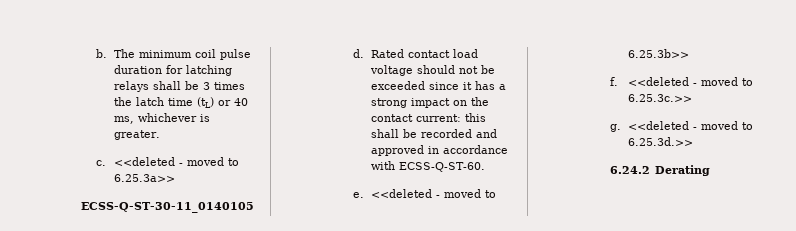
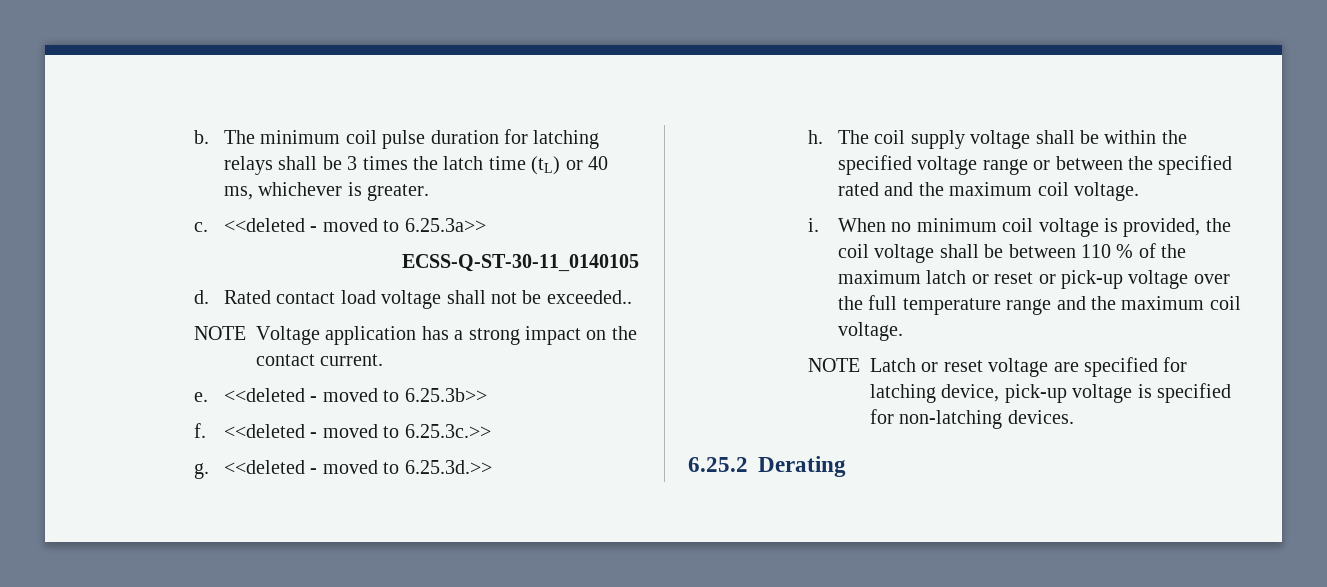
[416,65,455,74] should -> [446,290,486,304] shall
[370,81,472,90] exceeded since it -> [546,290,632,304] [194,326,417,345] exceeded.. // NOTE Voltage application
[415,113,486,122] [370,129,497,138] [370,145,508,156] [370,161,485,172] current: this shall be recorded and approved in accordance with ECSS-Q-ST-60. -> [320,354,384,366] current.
[609,166,650,174] 6.24.2 -> [808,130,1187,149] [838,155,1233,175] [838,182,1140,201] [808,218,1231,237] [838,243,1187,263] [838,270,1230,289] [838,295,1241,315] [838,322,904,341] [808,357,1188,377] [870,383,1232,403] [870,409,1074,429] [688,457,748,472] h. The coil supply voltage shall be within the specified voltage range or between the specified rated and the maximum coil voltage. // i. When no minimum coil voltage is provided, the coil voltage shall be between 110 % of the maximum latch or reset or pick-up voltage over the full temperature range and the maximum coil voltage. // NOTE Latch or reset voltage are specified for latching device, pick-up voltage is specified for non-latching devices. // 6.25.2

